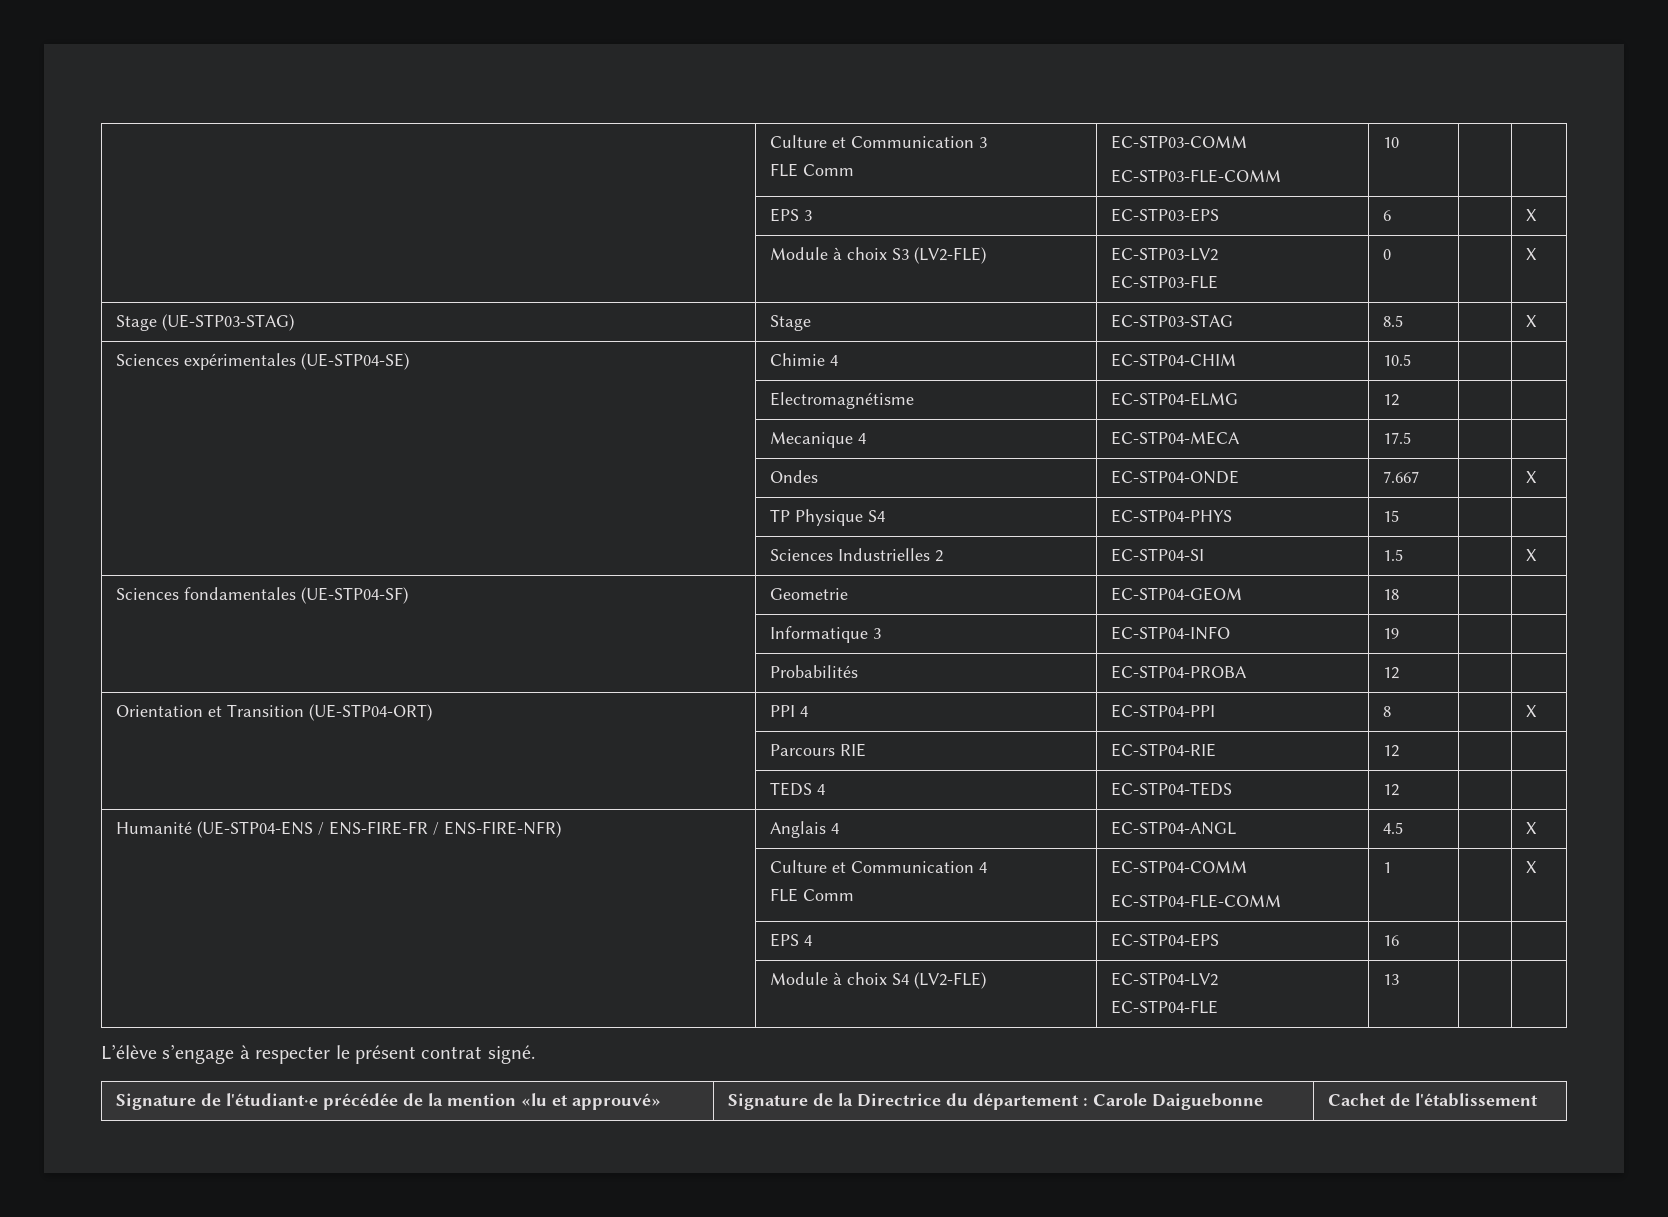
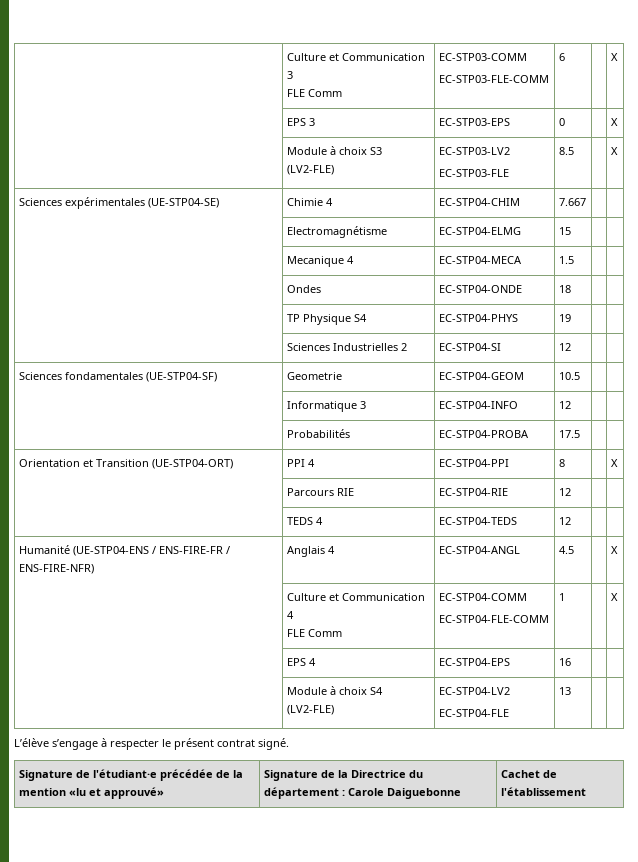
[1382,137,1399,148] 10 | | -> [558,53,565,61] [610,53,618,61] 6 | | X
[1382,210,1391,221] 6 -> [558,118,565,126] 0
[1382,249,1391,260] [1525,248,1537,260] [115,314,294,331] [769,315,811,331] [1110,314,1233,328] | 0 | | X // Stage (UE-STP03-STAG) | Stage | EC-STP03-STAG -> (509, 173) none
[1382,354,1411,366] 10.5 -> [558,198,586,206] 7.667
[1382,394,1399,406] 12 -> [558,227,571,235] 15
[1382,432,1411,444] 17.5 -> [558,256,574,264] 1.5
[1382,471,1419,483] [1525,471,1537,483] 7.667 | | X -> [558,285,571,293] 18 | |
[1382,510,1399,522] 15 -> [558,314,571,322] 19
[1382,549,1403,561] [1525,549,1537,561] 1.5 | | X -> [558,343,571,351] 12 | |
[1382,589,1399,600] 18 -> [558,372,580,380] 10.5
[1382,628,1399,639] 19 -> [558,401,571,409] 12
[1382,667,1399,679] 12 -> [558,430,580,438] 17.5

